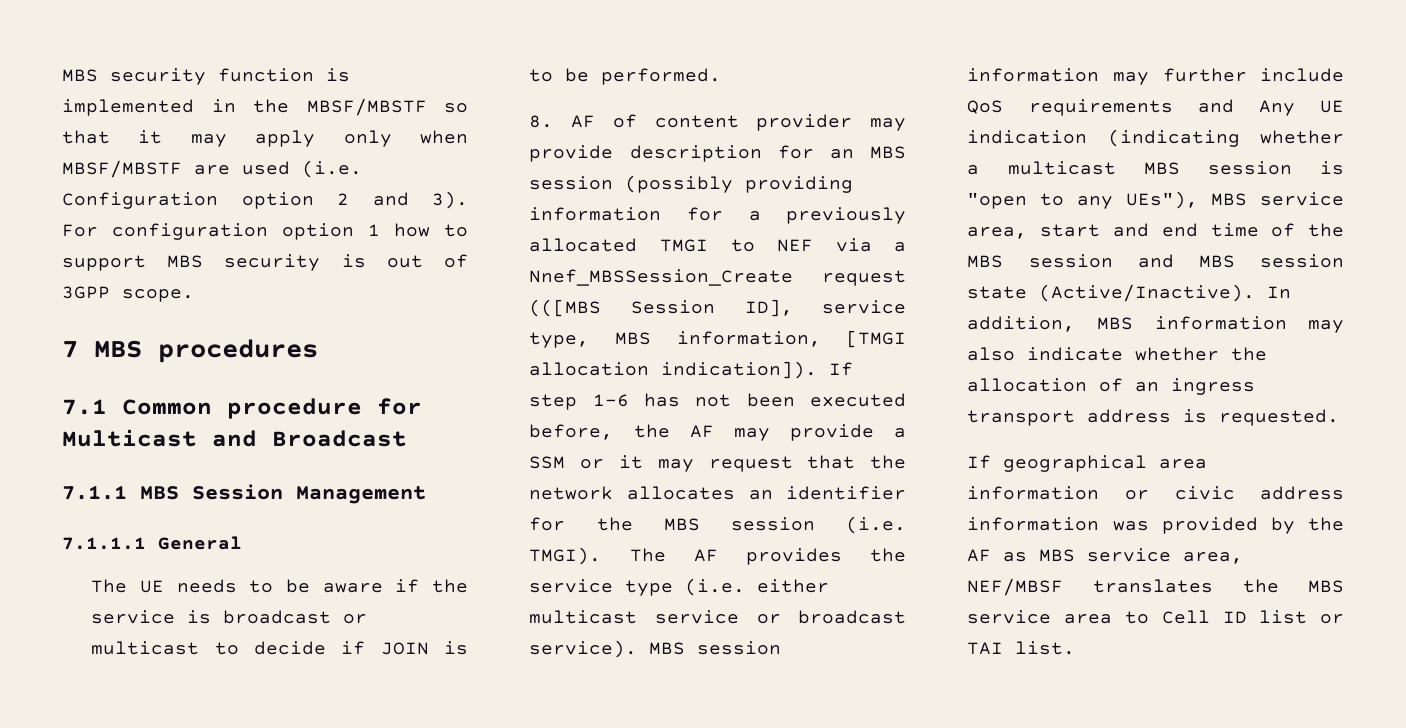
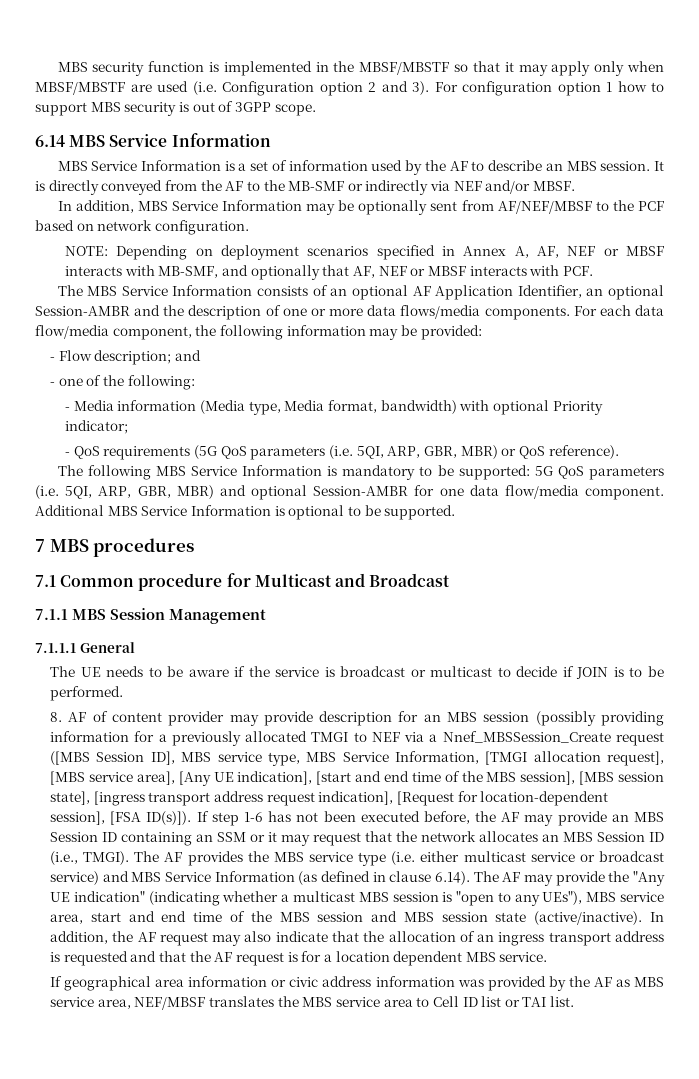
(194, 295) none -> [35,133,271,147] [57,160,664,175] [35,180,576,195] [57,200,664,215] [35,220,249,235] [65,245,665,260] [65,265,593,280] [57,285,665,300] [35,305,664,320] [35,325,482,340] [50,350,202,365] [50,375,195,390] [65,400,603,415] [65,420,129,434] [65,445,619,460] [57,465,665,480] [35,485,665,500] [35,505,456,520] // 6.14 MBS Service Information // MBS Service Information is a set of information used by the AF to describe an MBS session. It is directly conveyed from the AF to the MB-SMF or indirectly via NEF and/or MBSF. // In addition, MBS Service Information may be optionally sent from AF/NEF/MBSF to the PCF based on network configuration. // NOTE: Depending on deployment scenarios specified in Annex A, AF, NEF or MBSF interacts with MB-SMF, and optionally that AF, NEF or MBSF interacts with PCF. // The MBS Service Information consists of an optional AF Application Identifier, an optional Session-AMBR and the description of one or more data flows/media components. For each data flow/media component, the following information may be provided: // - Flow description; and // - one of the following: // - Media information (Media type, Media format, bandwidth) with optional Priority indicator; // - QoS requirements (5G QoS parameters (i.e. 5QI, ARP, GBR, MBR) or QoS reference). // The following MBS Service Information is mandatory to be supported: 5G QoS parameters (i.e. 5QI, ARP, GBR, MBR) and optional Session-AMBR for one data flow/media component. Additional MBS Service Information is optional to be supported.
[529,299,602,317] (([MBS -> [50,751,91,765] ([MBS
(793, 308) none -> [181,752,212,762] MBS
[676,330,906,348] [529,361,818,379] information, [TMGI allocation indication]). -> [342,751,664,766] [50,771,664,786] [50,791,609,806] [50,811,192,825] Service Information, [TMGI allocation request], [MBS service area], [Any UE indication], [start and end time of the MBS session], [MBS session state], [ingress transport address request indication], [Request for location-dependent session], [FSA ID(s)]).
[894,428,906,438] a -> [611,812,665,822] [50,832,214,846] an MBS Session ID containing an
[786,486,906,500] [529,516,906,534] identifier for the MBS session (i.e. -> [563,832,665,842] [50,851,79,865] MBS Session ID (i.e.,
(906, 555) none -> [273,852,304,862] MBS
[529,640,782,658] [967,68,1344,85] [967,99,1344,116] [967,130,1088,144] service). MBS session information may further include QoS requirements and Any UE indication -> [50,871,665,886] [50,891,145,902] service) and MBS Service Information (as defined in clause 6.14). The AF may provide the "Any UE indication"
[1039,284,1292,302] [967,316,1287,332] (Active/Inactive). In addition, MBS information -> [534,911,664,925] [50,931,208,946] (active/inactive). In addition, the AF request
[1135,347,1220,361] whether -> [332,931,360,942] that
[1219,409,1340,426] requested. -> [63,951,548,966] requested and that the AF request is for a location dependent MBS service.

